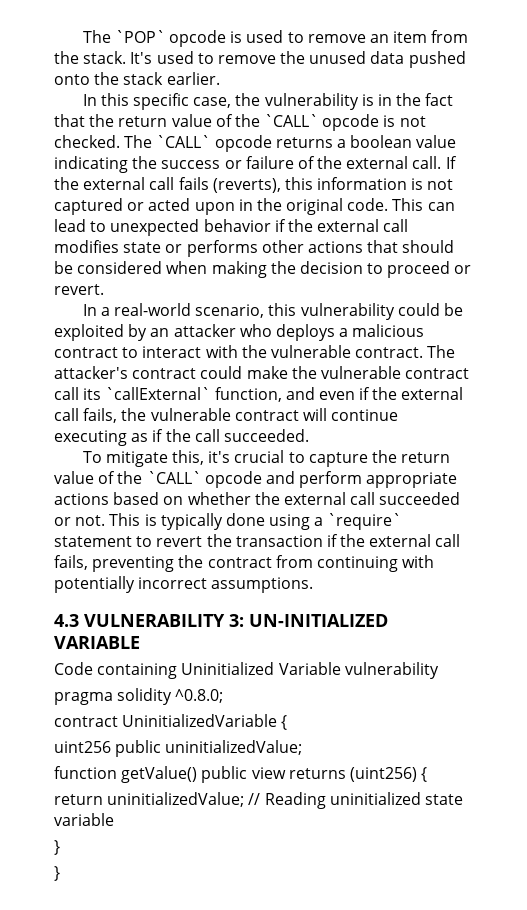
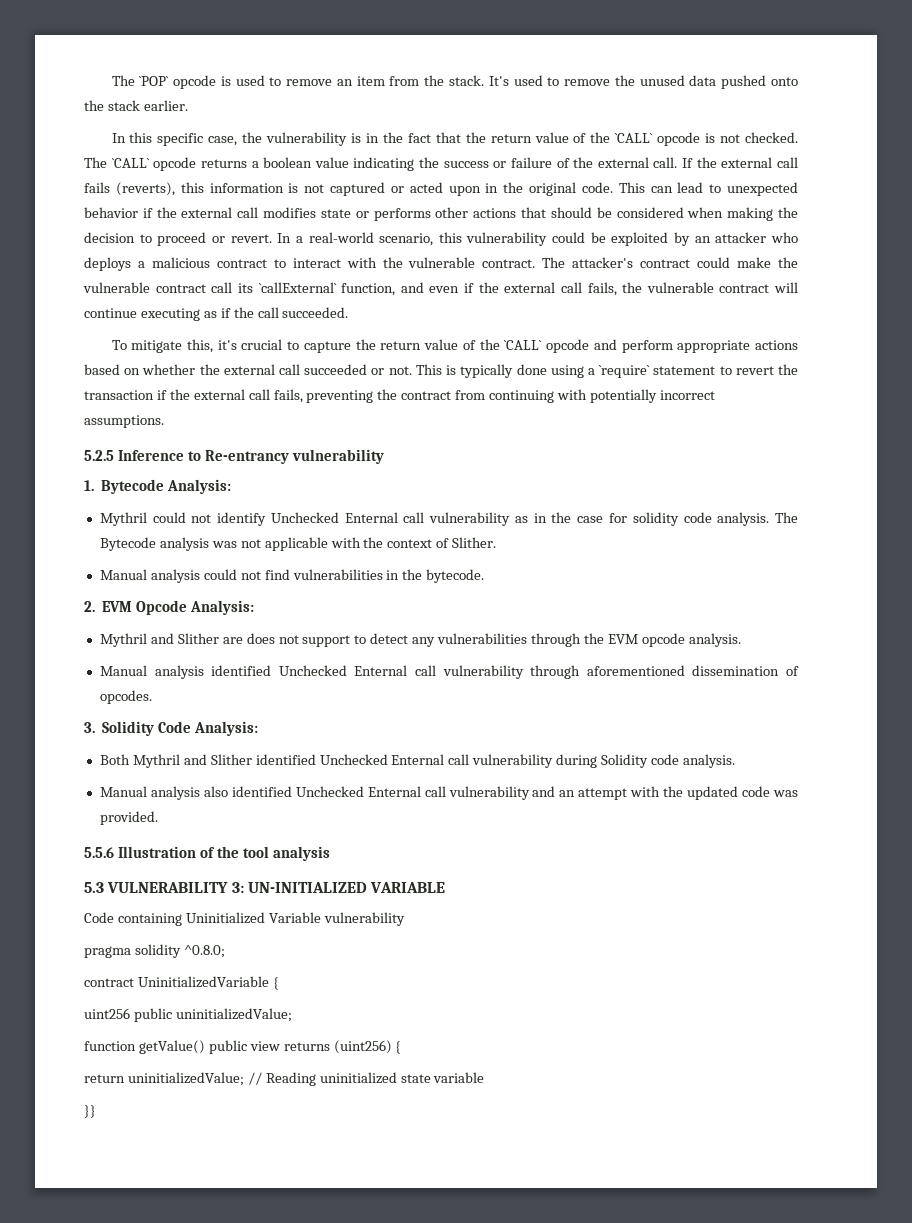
(104, 289) // -> (272, 238) none
[54,614,79,627] 4.3 -> [84,449,385,464] [84,479,232,494] [99,512,798,526] [99,537,497,551] [99,569,485,583] [84,600,255,615] [99,633,741,647] [99,665,800,679] [99,690,152,704] [84,721,259,736] [99,754,735,768] [99,786,798,800] [99,811,158,825] [84,846,331,861] [84,882,104,893] 5.2.5 Inference to Re-entrancy vulnerability // 1. Bytecode Analysis: // Mythril could not identify Unchecked Enternal call vulnerability as in the case for solidity code analysis. The Bytecode analysis was not applicable with the context of Slither. // Manual analysis could not find vulnerabilities in the bytecode. // 2. EVM Opcode Analysis: // Mythril and Slither are does not support to detect any vulnerabilities through the EVM opcode analysis. // Manual analysis identified Unchecked Enternal call vulnerability through aforementioned dissemination of opcodes. // 3. Solidity Code Analysis: // Both Mythril and Slither identified Unchecked Enternal call vulnerability during Solidity code analysis. // Manual analysis also identified Unchecked Enternal call vulnerability and an attempt with the updated code was provided. // 5.5.6 Illustration of the tool analysis // 5.3
[54,840,60,855] [54,866,60,881] } // } -> [84,1105,96,1118] }}

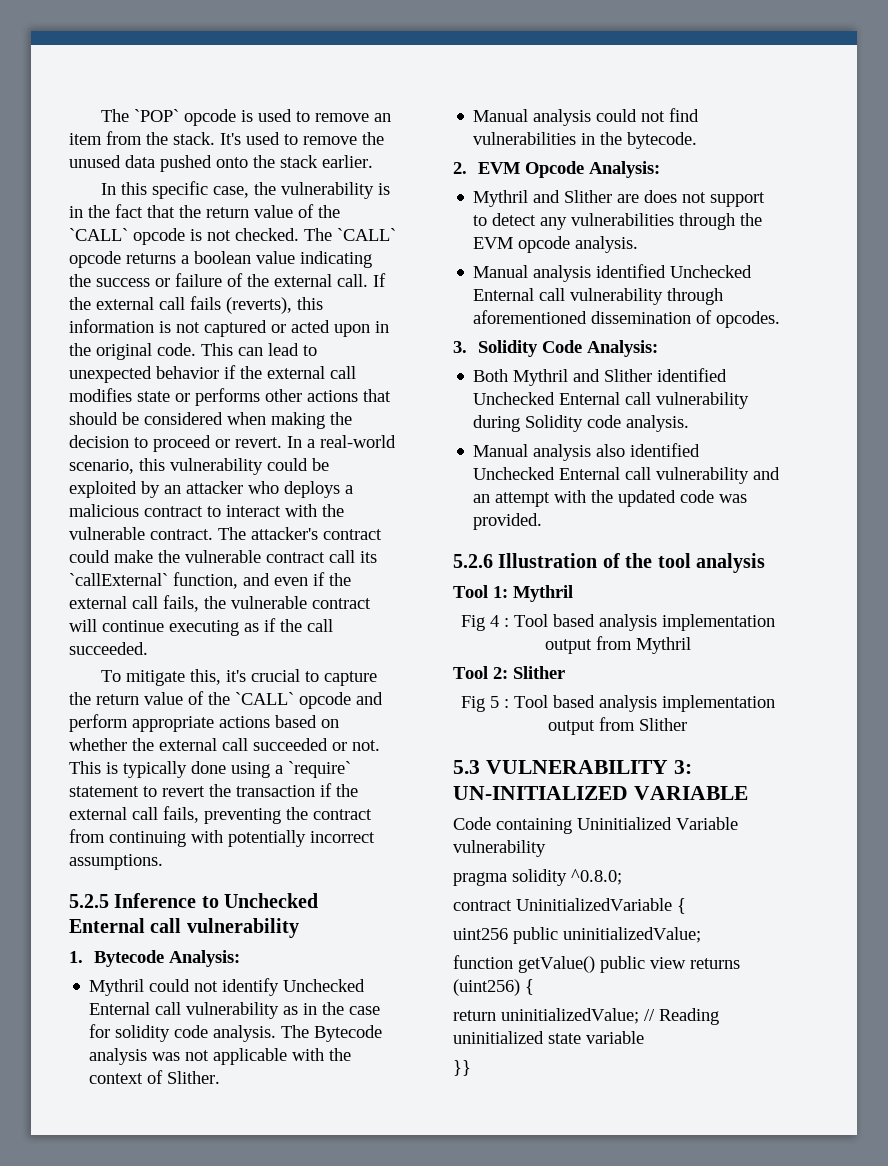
[205,450,290,464] Re-entrancy -> [224,893,319,908] [69,918,182,933] Unchecked Enternal call
[84,847,114,858] 5.5.6 -> [453,554,493,568] 5.2.6
(331, 853) none -> [453,585,573,602] [460,614,775,631] [544,636,691,654] [453,666,565,679] [460,695,775,712] [548,717,687,735] // Tool 1: Mythril // Fig 4 : Tool based analysis implementation output from Mythril // Tool 2: Slither // Fig 5 : Tool based analysis implementation output from Slither

